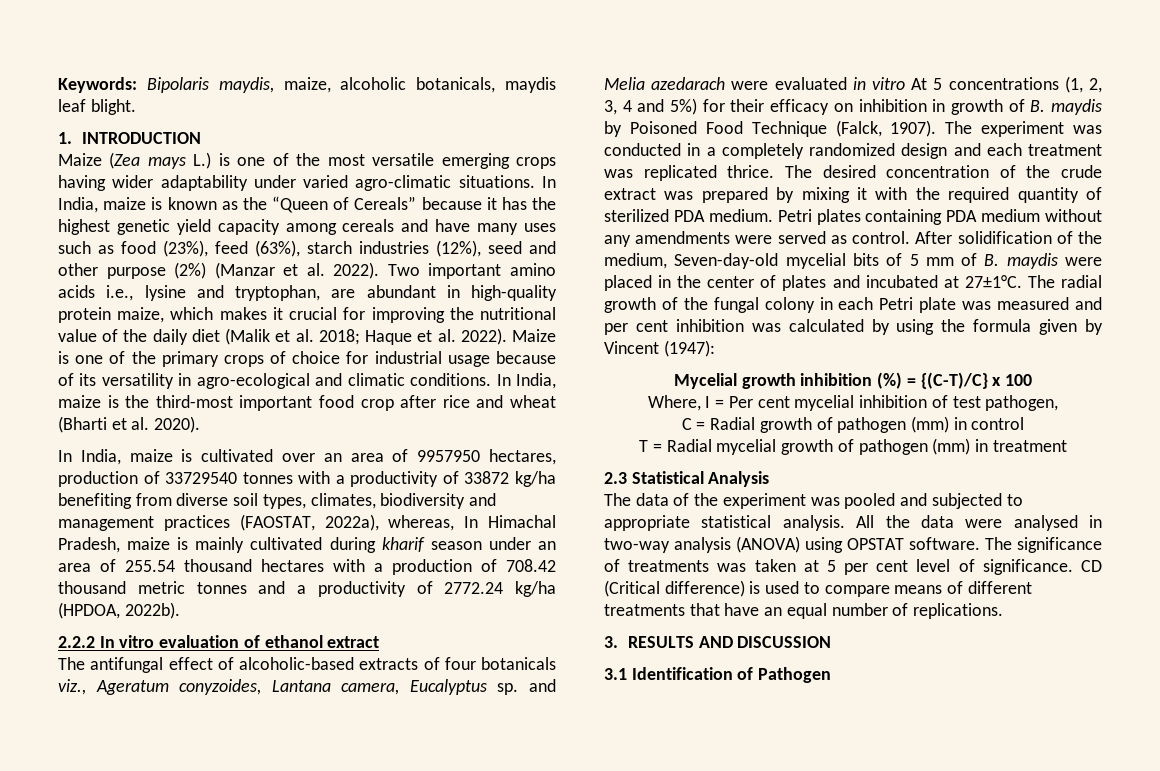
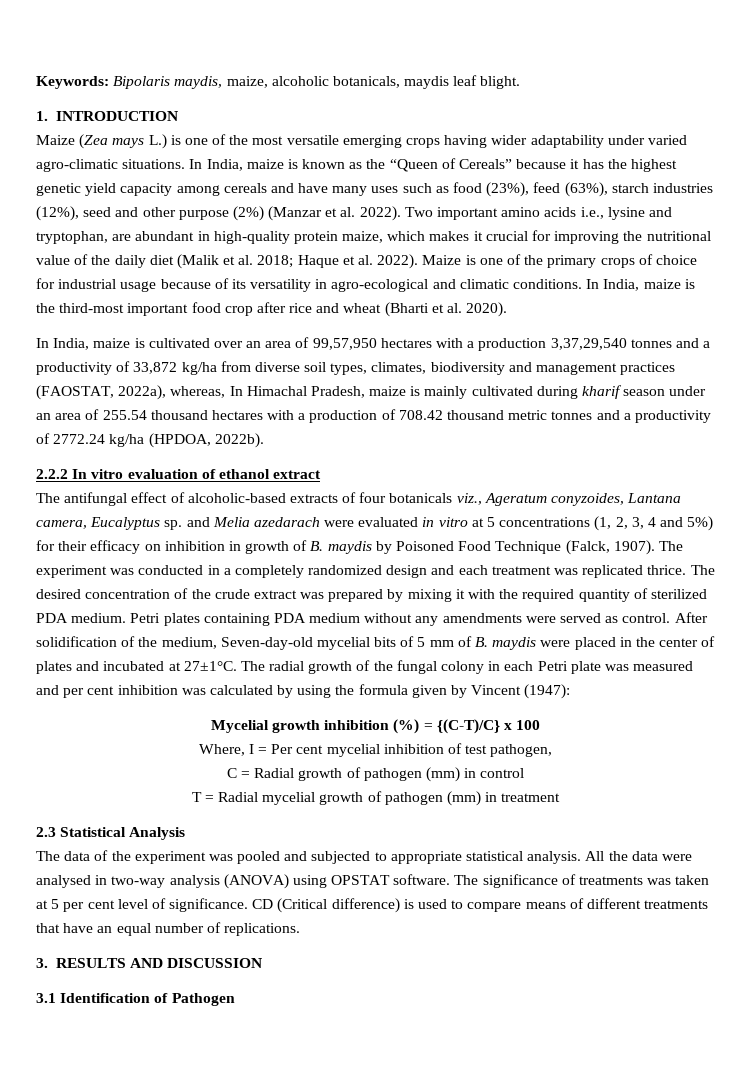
[417,449,556,465] [58,471,556,487] [58,493,132,509] 9957950 hectares, production of 33729540 tonnes with a productivity of 33872 kg/ha benefiting -> [312,338,711,351] [36,361,217,375] 99,57,950 hectares with a production 3,37,29,540 tonnes and a productivity of 33,872 kg/ha
[911,78,928,90] At -> [471,518,484,527] at

